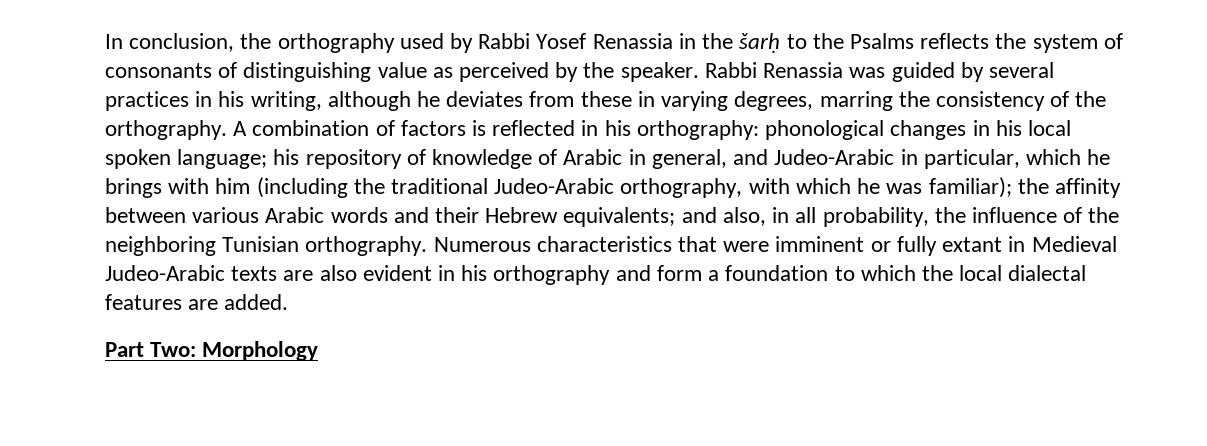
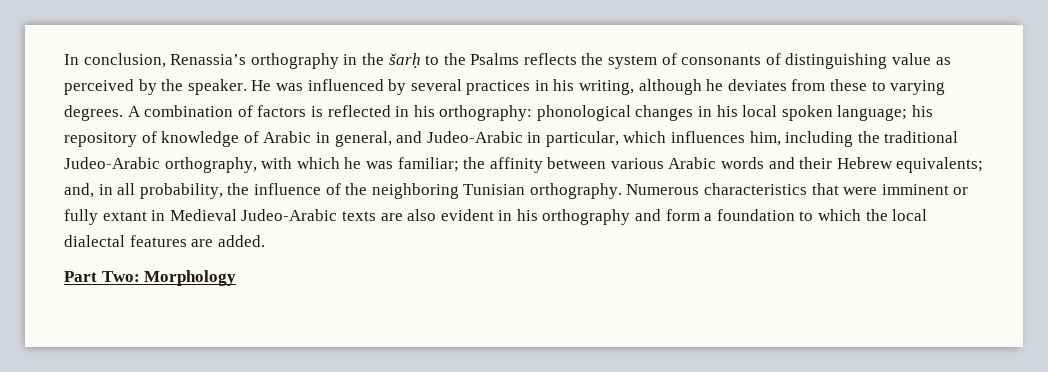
[240,33,673,53] the orthography used by Rabbi Yosef Renassia -> [170,53,339,69] Renassia’s orthography
[704,62,955,82] Rabbi Renassia was guided -> [251,79,384,91] He was influenced
[637,91,1107,111] [105,120,227,140] in varying degrees, marring the consistency of the orthography. -> [871,80,946,95] [64,105,123,121] to varying degrees.
[1087,149,1111,165] [105,177,348,198] he brings with him (including -> [671,131,854,147] influences him, including
[928,177,1012,198] familiar); -> [397,157,459,172] familiar;
[681,207,766,226] and also, -> [64,183,94,198] and,

